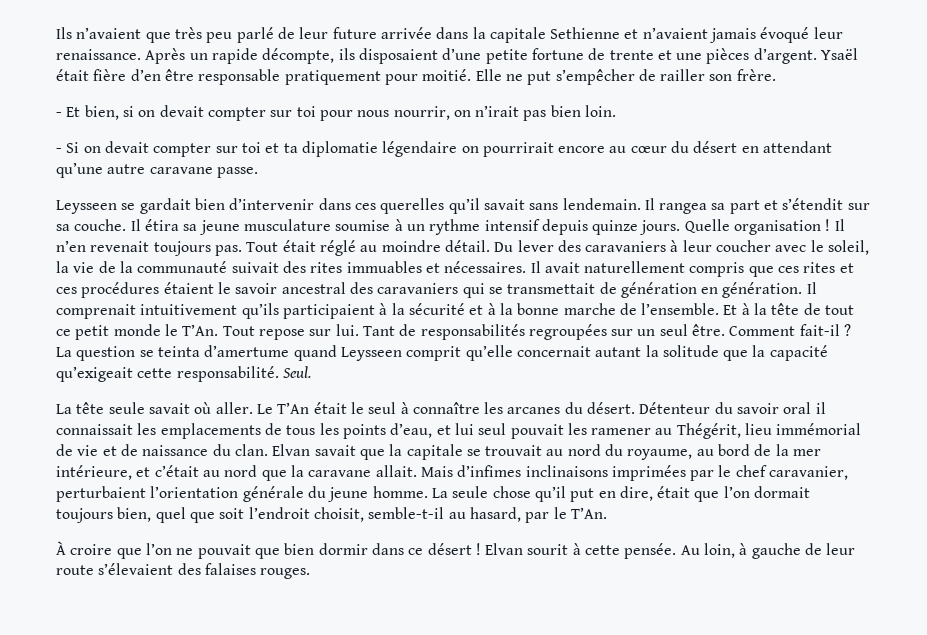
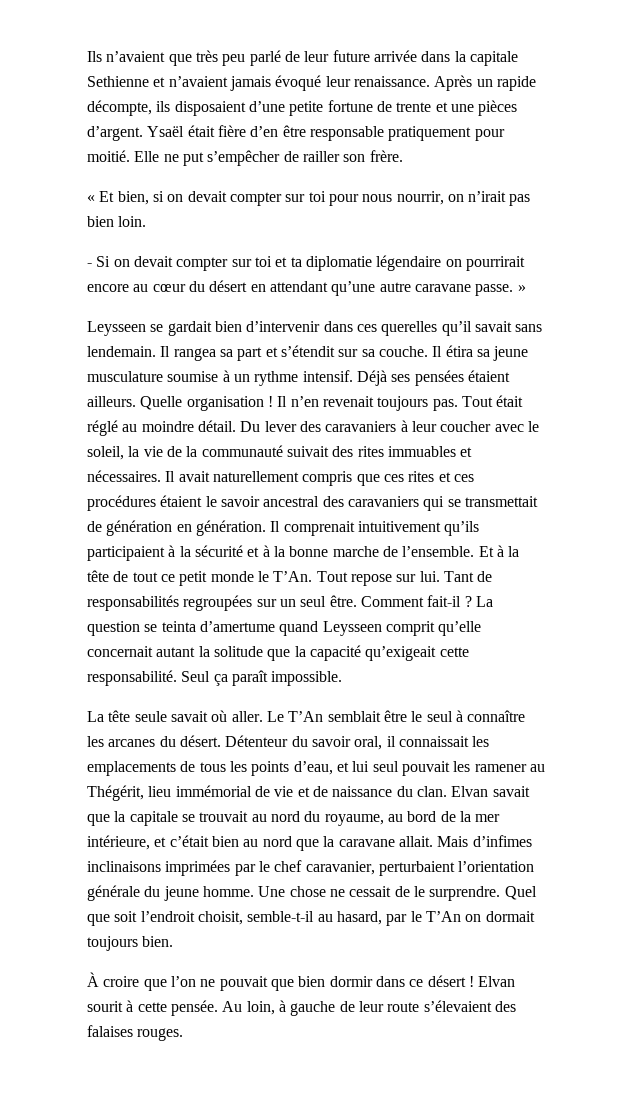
[56,112,62,117] - -> [87,195,95,202] «
(258, 172) none -> [517,285,526,292] »
[484,219,681,235] intensif depuis quinze jours. -> [302,370,510,386] [87,396,136,407] intensif. Déjà ses pensées étaient ailleurs.
[282,366,311,378] Seul. -> [181,670,343,686] Seul ça paraît impossible.
[313,402,347,414] était -> [327,710,407,722] semblait être
[783,402,812,414] oral -> [354,736,383,750] oral,
(199, 471) none -> [211,836,239,847] bien
[431,486,811,502] [56,507,186,523] La seule chose qu’il put en dire, était que l’on dormait toujours bien, quel -> [258,886,537,901] Une chose ne cessait de le surprendre. Quel
[570,507,607,519] T’An. -> [425,911,535,922] [87,936,174,951] T’An on dormait toujours bien.

